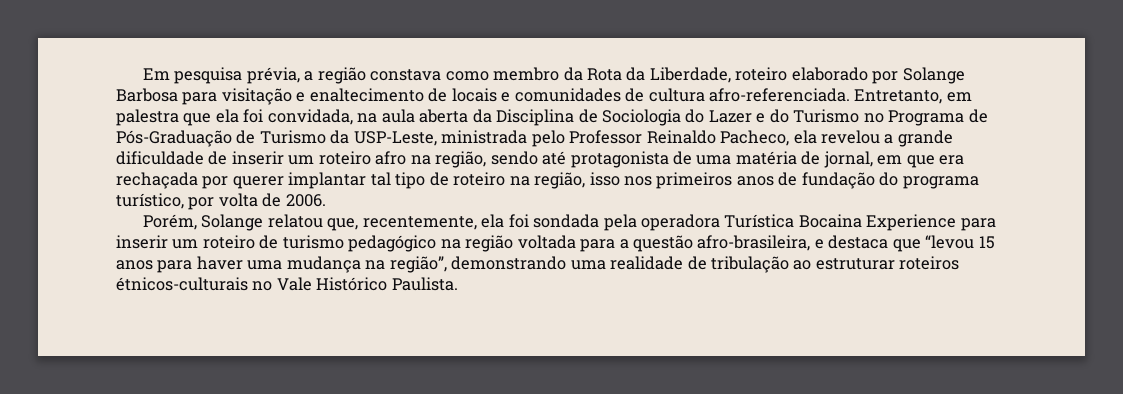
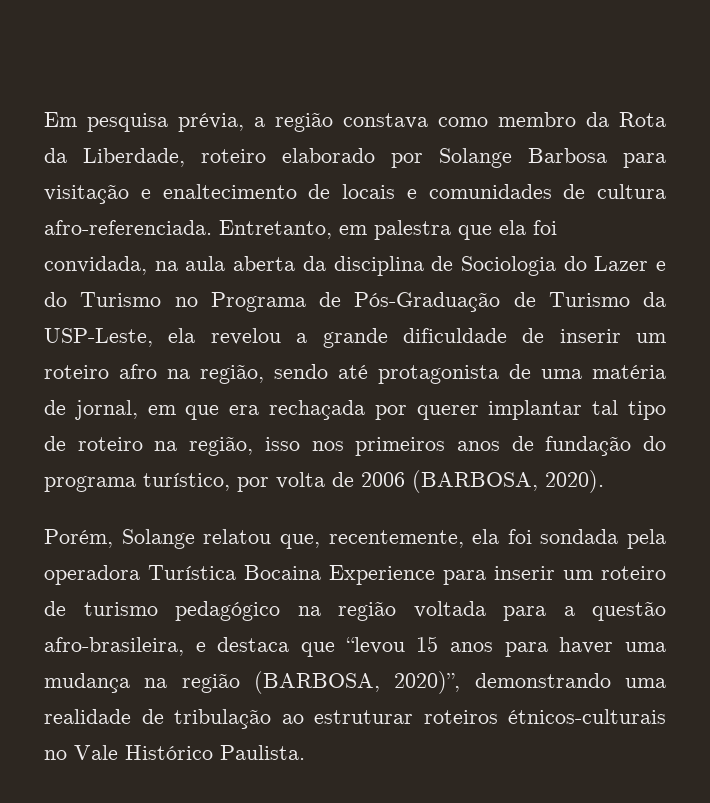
[496,109,575,126] Disciplina -> [333,256,424,276] disciplina
[441,130,790,147] ministrada pelo Professor Reinaldo Pacheco, -> (153, 337) none
[285,194,326,207] 2006. -> [361,470,604,493] 2006 (BARBOSA, 2020).
[389,256,447,273] região”, -> [181,671,461,694] região (BARBOSA, 2020)”,

